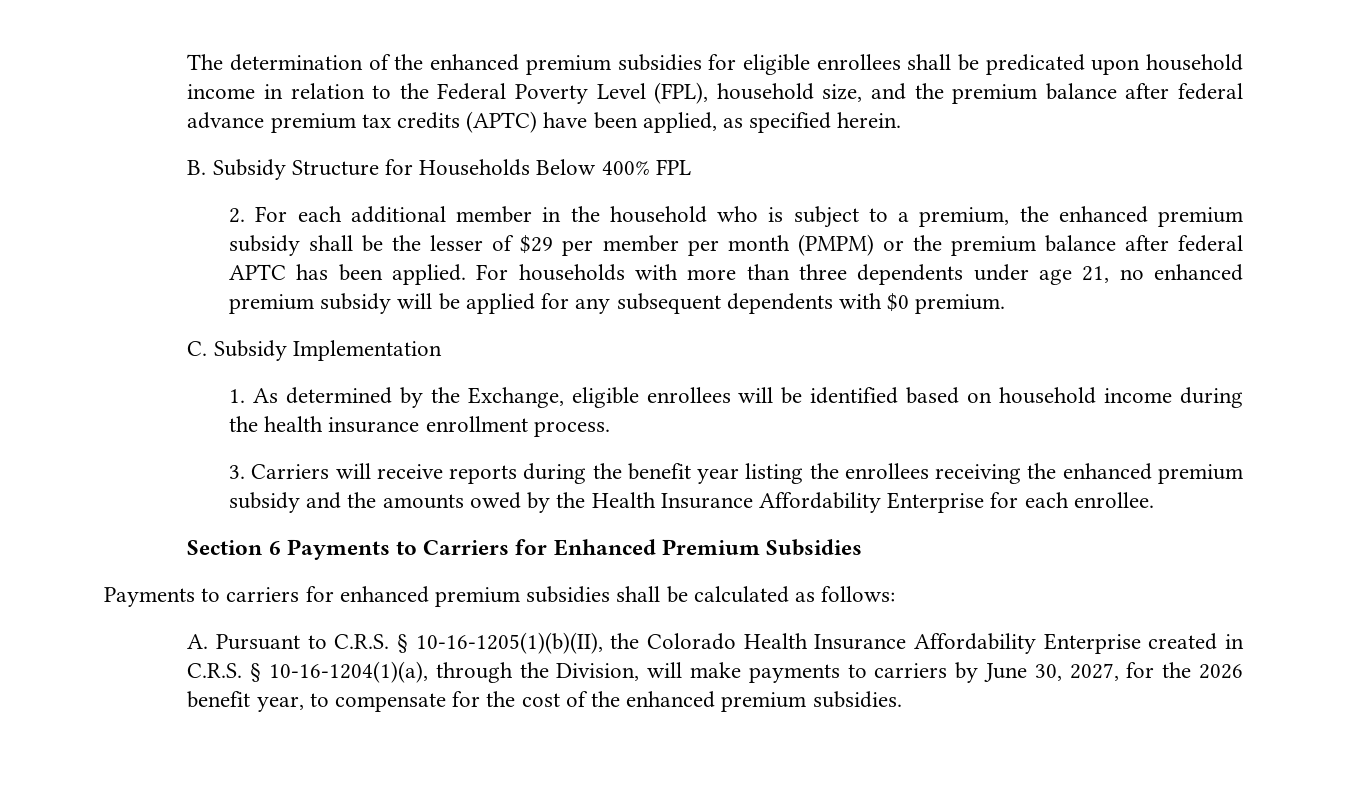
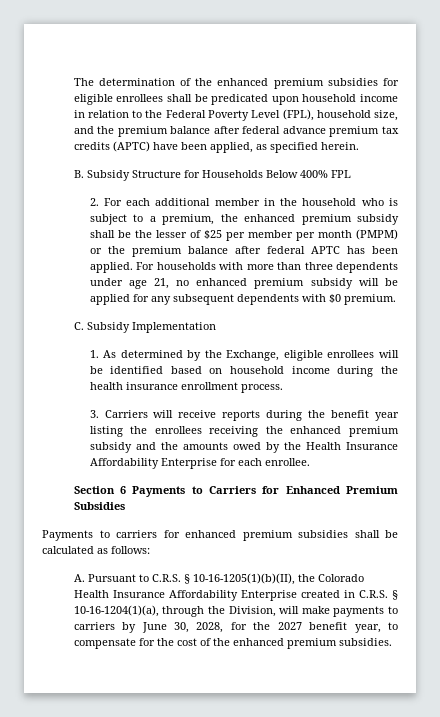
[520,235,554,254] $29 -> [203,230,222,239] $25
[1069,662,1243,681] 2027, for the 2026 -> [196,622,302,633] 2028, for the 2027

